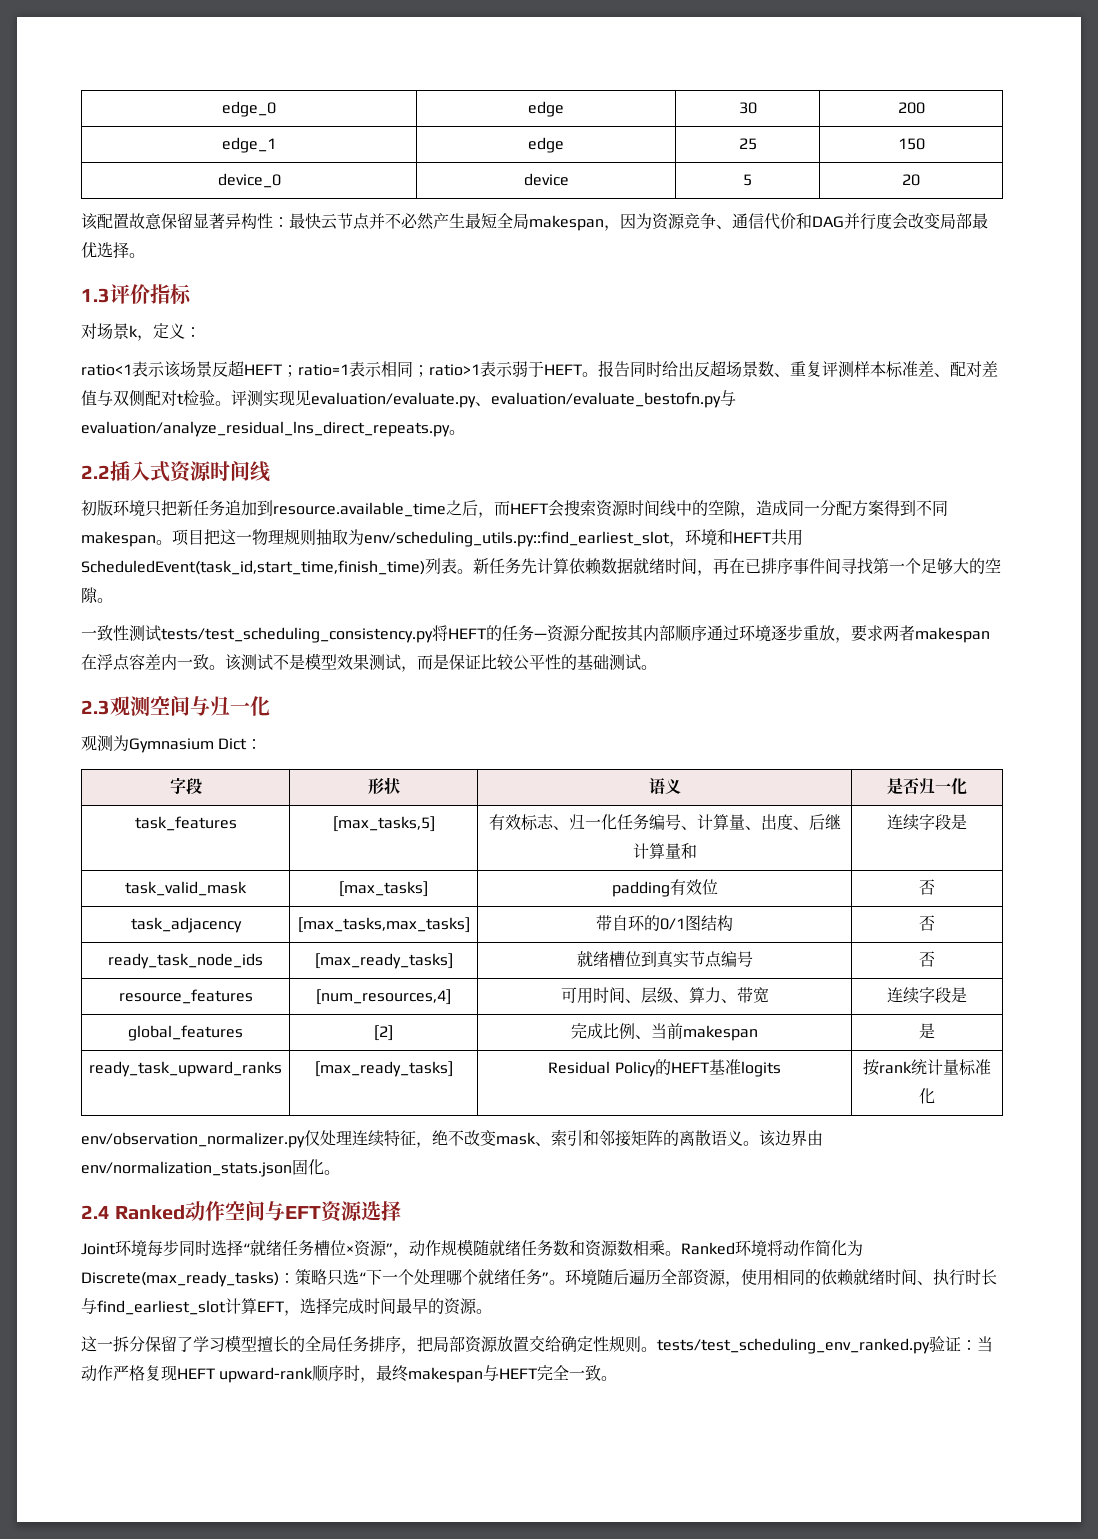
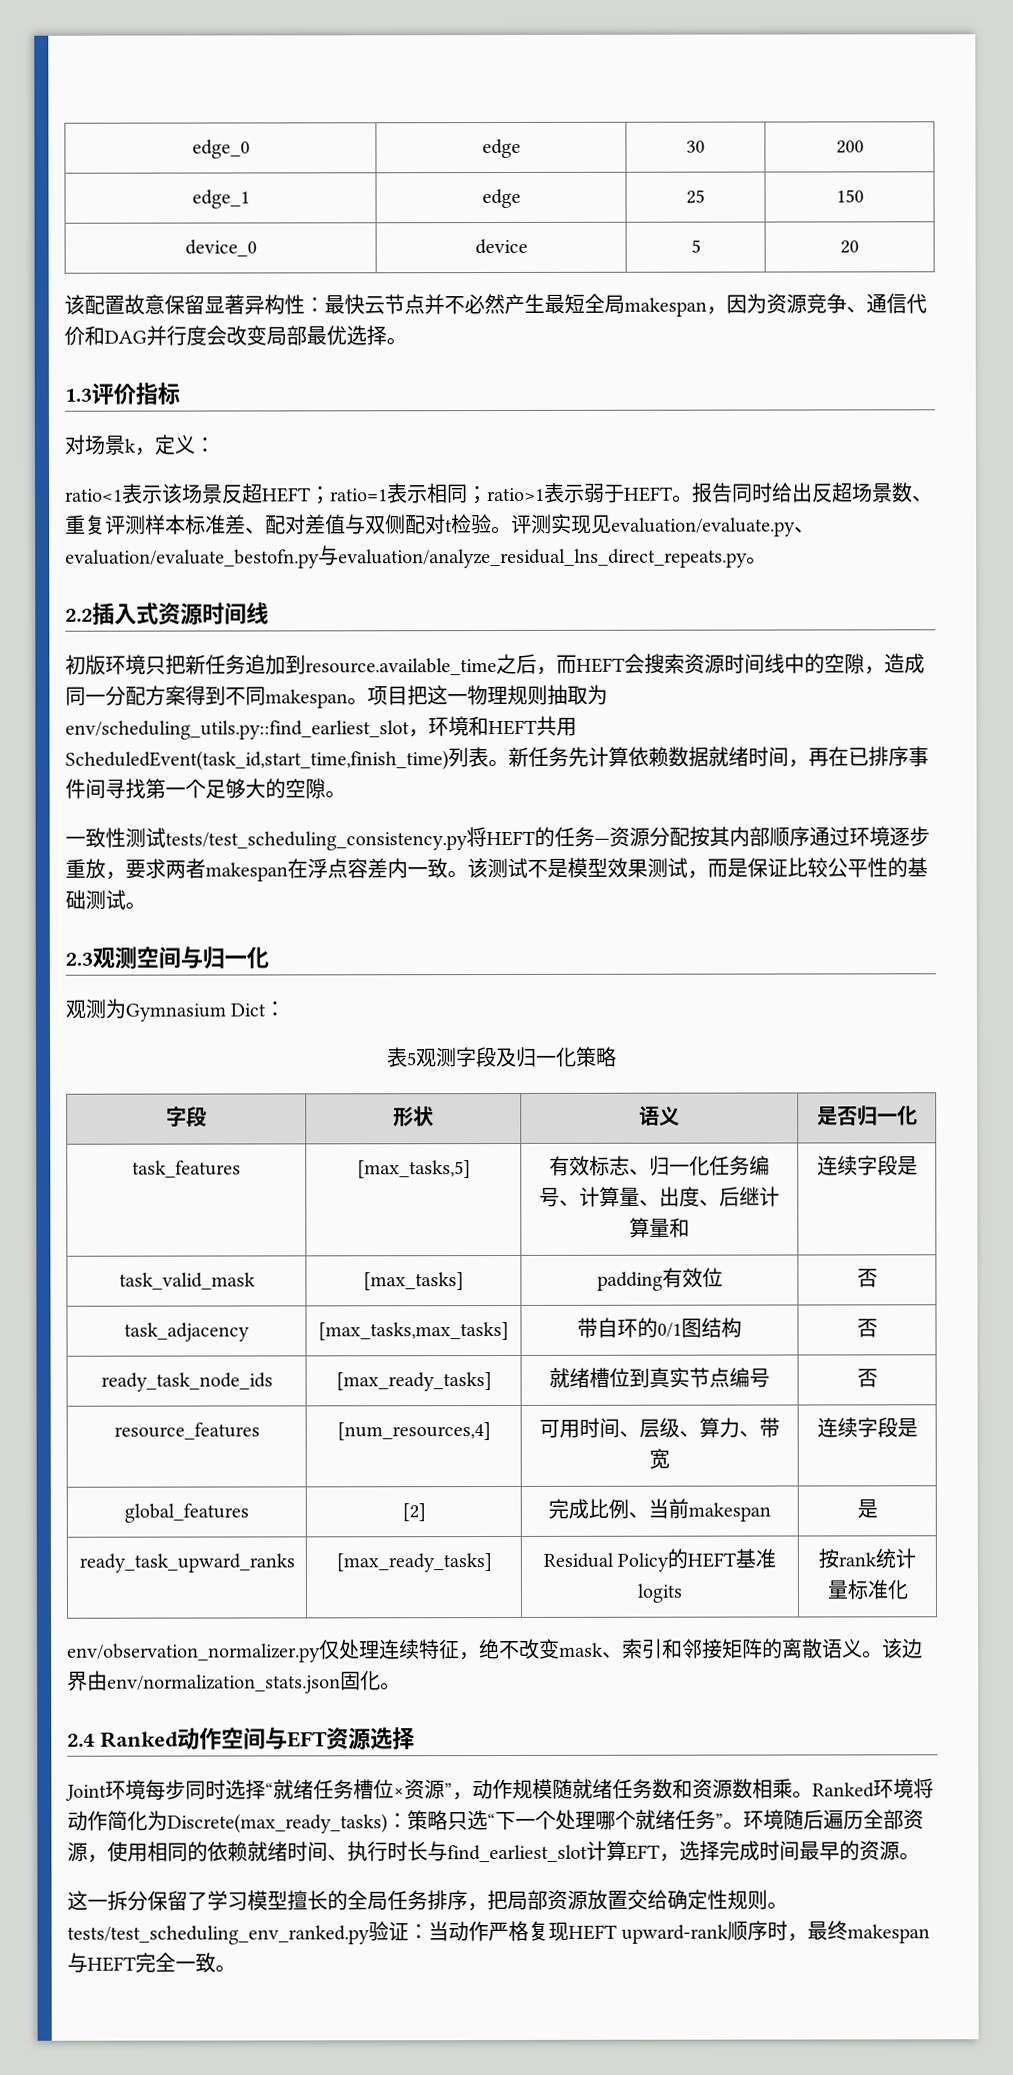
(263, 744) none -> [386,1046,617,1068] // 表5观测字段及归一化策略

